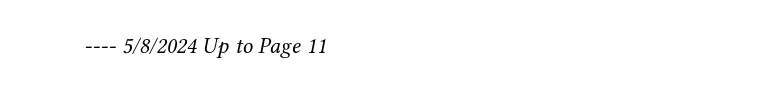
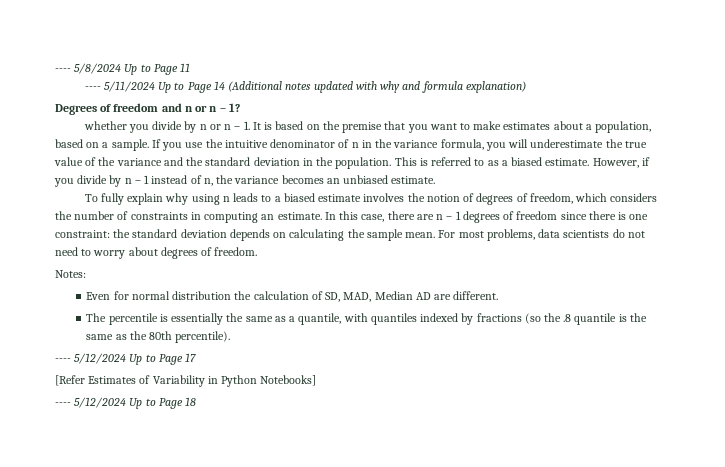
(327, 45) none -> [84,81,526,93] [55,103,240,115] [83,121,652,133] [55,139,647,151] [54,157,650,169] [54,175,436,187] [84,193,658,205] [55,211,649,223] [55,229,645,241] [55,247,258,259] [55,270,86,278] [86,291,499,302] [86,313,647,325] [86,331,231,343] [55,353,197,365] [55,375,317,387] [55,397,197,409] // ---- 5/11/2024 Up to Page 14 (Additional notes updated with why and formula explanation) // Degrees of freedom and n or n – 1? // whether you divide by n or n – 1. It is based on the premise that you want to make estimates about a population, based on a sample. If you use the intuitive denominator of n in the variance formula, you will underestimate the true value of the variance and the standard deviation in the population. This is referred to as a biased estimate. However, if you divide by n – 1 instead of n, the variance becomes an unbiased estimate. // To fully explain why using n leads to a biased estimate involves the notion of degrees of freedom, which considers the number of constraints in computing an estimate. In this case, there are n – 1 degrees of freedom since there is one constraint: the standard deviation depends on calculating the sample mean. For most problems, data scientists do not need to worry about degrees of freedom. // Notes: // Even for normal distribution the calculation of SD, MAD, Median AD are different. // The percentile is essentially the same as a quantile, with quantiles indexed by fractions (so the .8 quantile is the same as the 80th percentile). // ---- 5/12/2024 Up to Page 17 // [Refer Estimates of Variability in Python Notebooks] // ---- 5/12/2024 Up to Page 18

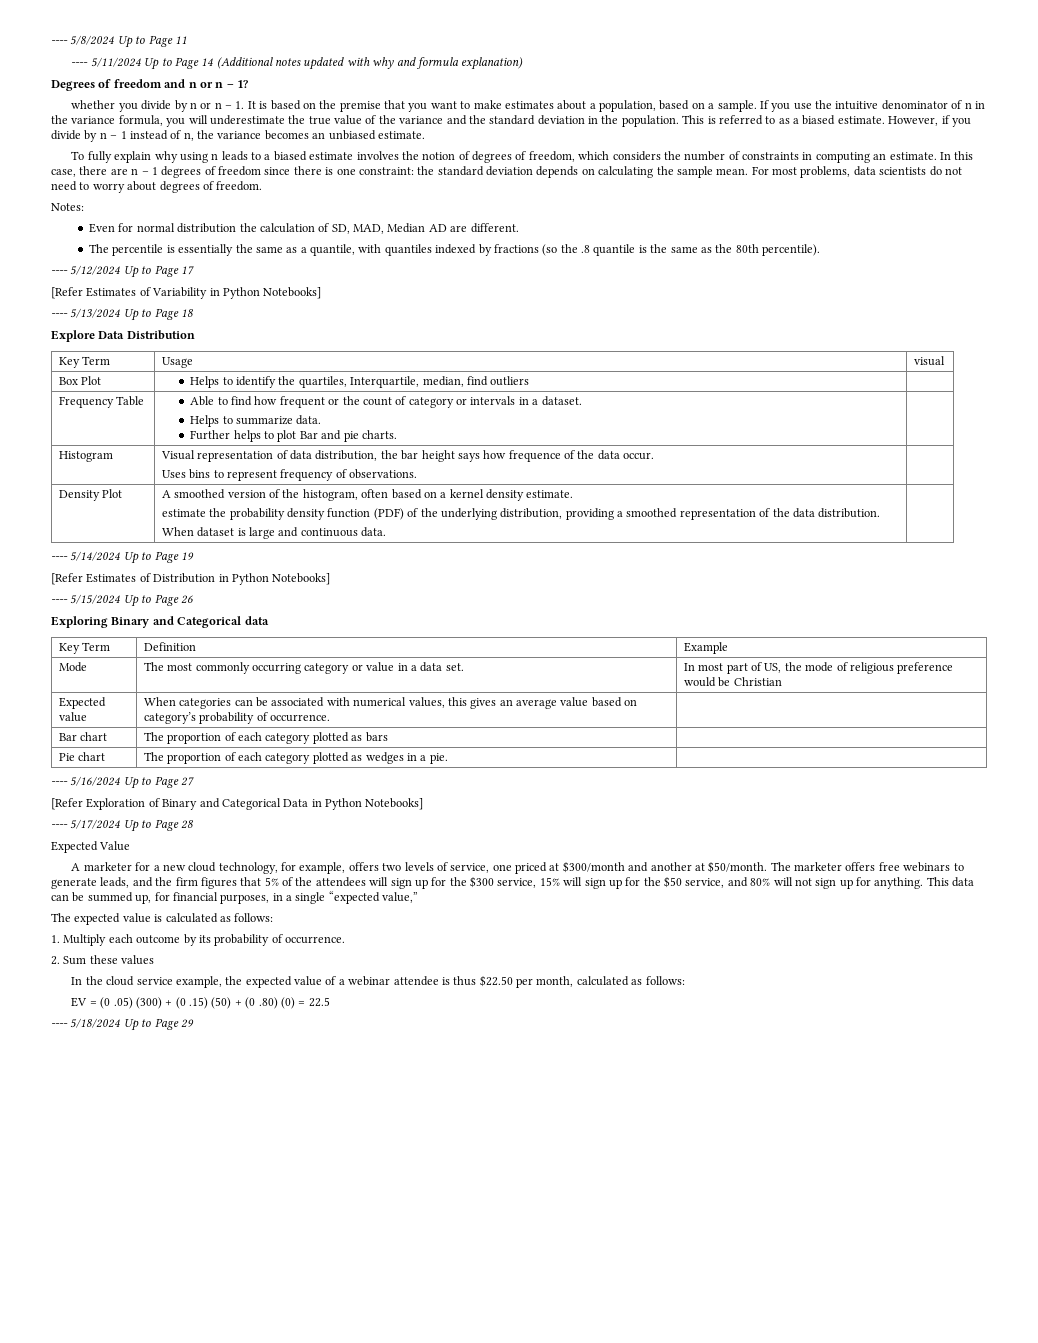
[74,397,127,408] 5/12/2024 -> [70,308,121,318] 5/13/2024
(197, 401) none -> [51,330,195,342] [58,356,111,368] [161,357,193,368] [913,356,945,366] [58,376,102,385] [190,376,530,388] [58,396,145,408] [190,396,582,408] [190,415,322,427] [190,430,397,442] [58,451,113,462] [160,450,655,462] [161,469,418,481] [58,489,123,501] [161,489,574,501] [161,508,881,520] [161,527,387,539] [51,551,194,564] [51,573,331,585] [51,594,193,607] [51,616,269,628] [58,642,111,654] [143,642,196,651] [683,642,728,654] [58,662,87,672] [143,662,464,674] [683,662,954,674] [683,677,782,687] [58,697,106,709] [58,712,87,722] [143,697,638,709] [143,712,331,724] [58,732,108,741] [143,732,388,744] [58,752,106,761] [143,752,448,764] [51,776,194,789] [51,798,424,810] [51,819,194,832] [51,841,131,853] [71,861,964,874] [51,876,975,889] [51,891,419,904] [51,913,274,925] [51,934,345,946] [51,955,155,965] [71,975,685,988] [71,997,330,1009] [51,1018,194,1031] // Explore Data Distribution // Key Term | Usage | visual // Box Plot | Helps to identify the quartiles, Interquartile, median, find outliers | // Frequency Table | Able to find how frequent or the count of category or intervals in a dataset. // Helps to summarize data. // Further helps to plot Bar and pie charts. | // Histogram | Visual representation of data distribution, the bar height says how frequence of the data occur. // Uses bins to represent frequency of observations. | // Density Plot | A smoothed version of the histogram, often based on a kernel density estimate. // estimate the probability density function (PDF) of the underlying distribution, providing a smoothed representation of the data distribution. // When dataset is large and continuous data. | // ---- 5/14/2024 Up to Page 19 // [Refer Estimates of Distribution in Python Notebooks] // ---- 5/15/2024 Up to Page 26 // Exploring Binary and Categorical data // Key Term | Definition | Example // Mode | The most commonly occurring category or value in a data set. | In most part of US, the mode of religious preference would be Christian // Expected value | When categories can be associated with numerical values, this gives an average value based on category’s probability of occurrence. | // Bar chart | The proportion of each category plotted as bars | // Pie chart | The proportion of each category plotted as wedges in a pie. | // ---- 5/16/2024 Up to Page 27 // [Refer Exploration of Binary and Categorical Data in Python Notebooks] // ---- 5/17/2024 Up to Page 28 // Expected Value // A marketer for a new cloud technology, for example, offers two levels of service, one priced at $300/month and another at $50/month. The marketer offers free webinars to generate leads, and the firm figures that 5% of the attendees will sign up for the $300 service, 15% will sign up for the $50 service, and 80% will not sign up for anything. This data can be summed up, for financial purposes, in a single “expected value,” // The expected value is calculated as follows: // 1. Multiply each outcome by its probability of occurrence. // 2. Sum these values // In the cloud service example, the expected value of a webinar attendee is thus $22.50 per month, calculated as follows: // EV = (0 .05) (300) + (0 .15) (50) + (0 .80) (0) = 22.5 // ---- 5/18/2024 Up to Page 29

